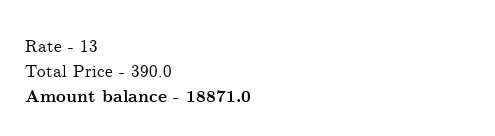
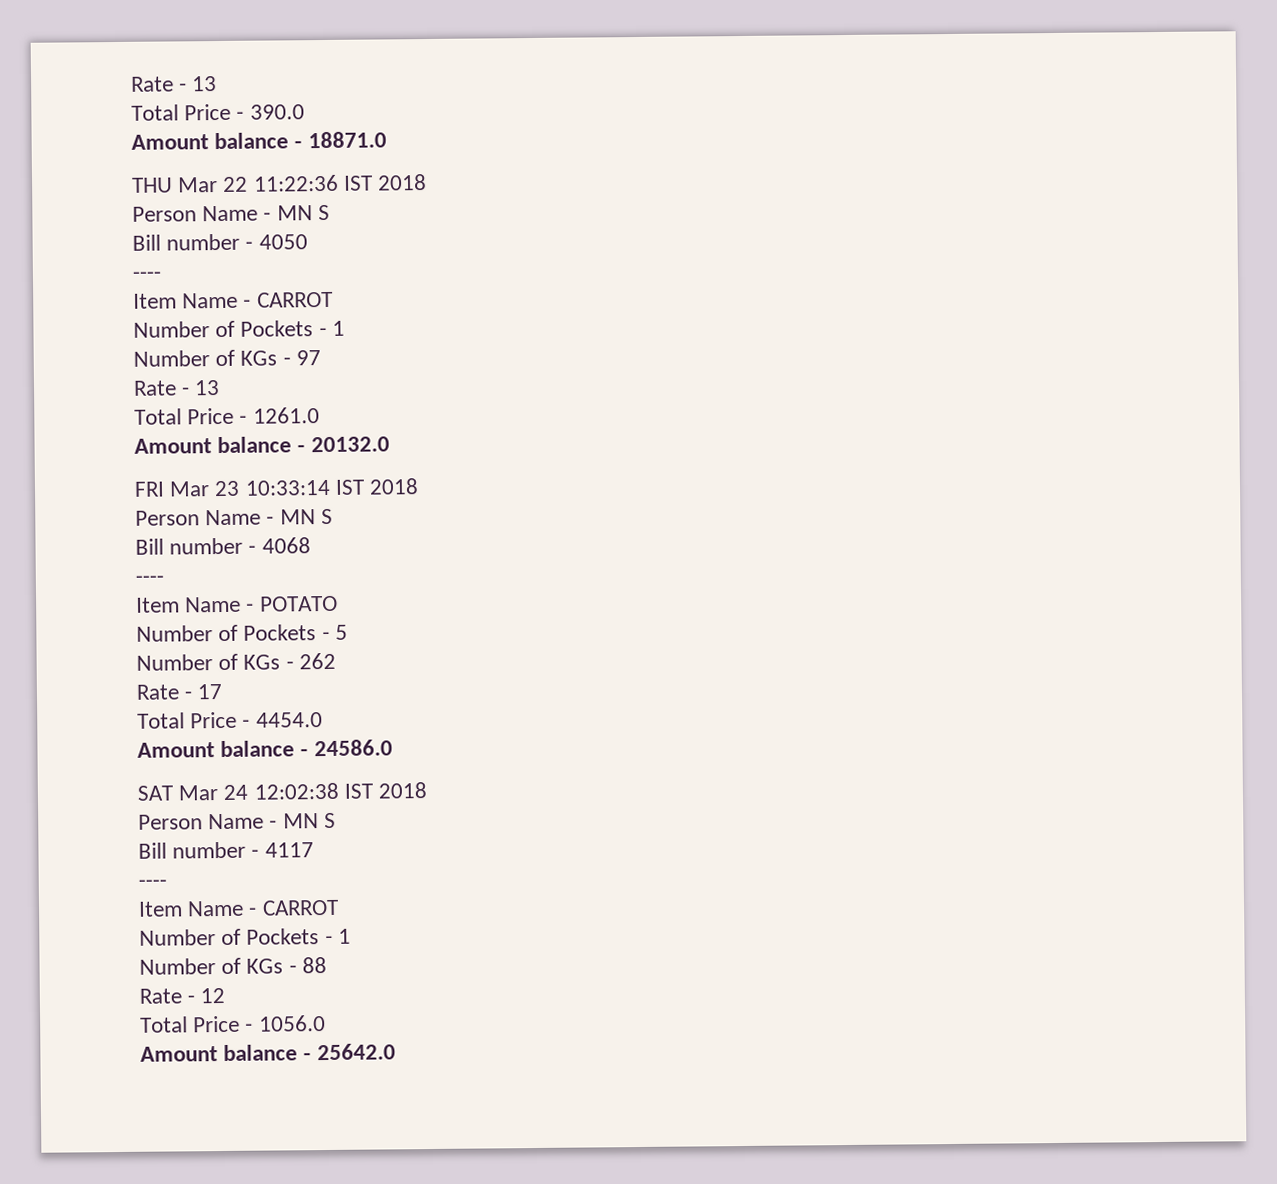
(251, 96) none -> [132,174,428,193] [132,204,330,222] [132,233,308,251] [132,271,161,280] [133,291,333,309] [133,320,345,338] [133,349,321,367] [133,380,221,396] [134,407,320,425] [134,436,390,454] [134,478,420,497] [135,508,333,526] [135,537,311,555] [135,575,164,584] [136,595,338,613] [136,624,348,642] [136,652,336,671] [136,683,224,700] [137,711,323,729] [137,739,393,758] [137,782,428,801] [138,812,336,830] [138,841,314,859] [138,879,167,888] [138,899,339,917] [139,928,351,946] [139,957,327,975] [139,987,226,1004] [140,1015,326,1033] [140,1043,396,1062] // THU Mar 22 11:22:36 IST 2018 // Person Name - MN S // Bill number - 4050 // ---- // Item Name - CARROT // Number of Pockets - 1 // Number of KGs - 97 // Rate - 13 // Total Price - 1261.0 // Amount balance - 20132.0 // FRI Mar 23 10:33:14 IST 2018 // Person Name - MN S // Bill number - 4068 // ---- // Item Name - POTATO // Number of Pockets - 5 // Number of KGs - 262 // Rate - 17 // Total Price - 4454.0 // Amount balance - 24586.0 // SAT Mar 24 12:02:38 IST 2018 // Person Name - MN S // Bill number - 4117 // ---- // Item Name - CARROT // Number of Pockets - 1 // Number of KGs - 88 // Rate - 12 // Total Price - 1056.0 // Amount balance - 25642.0

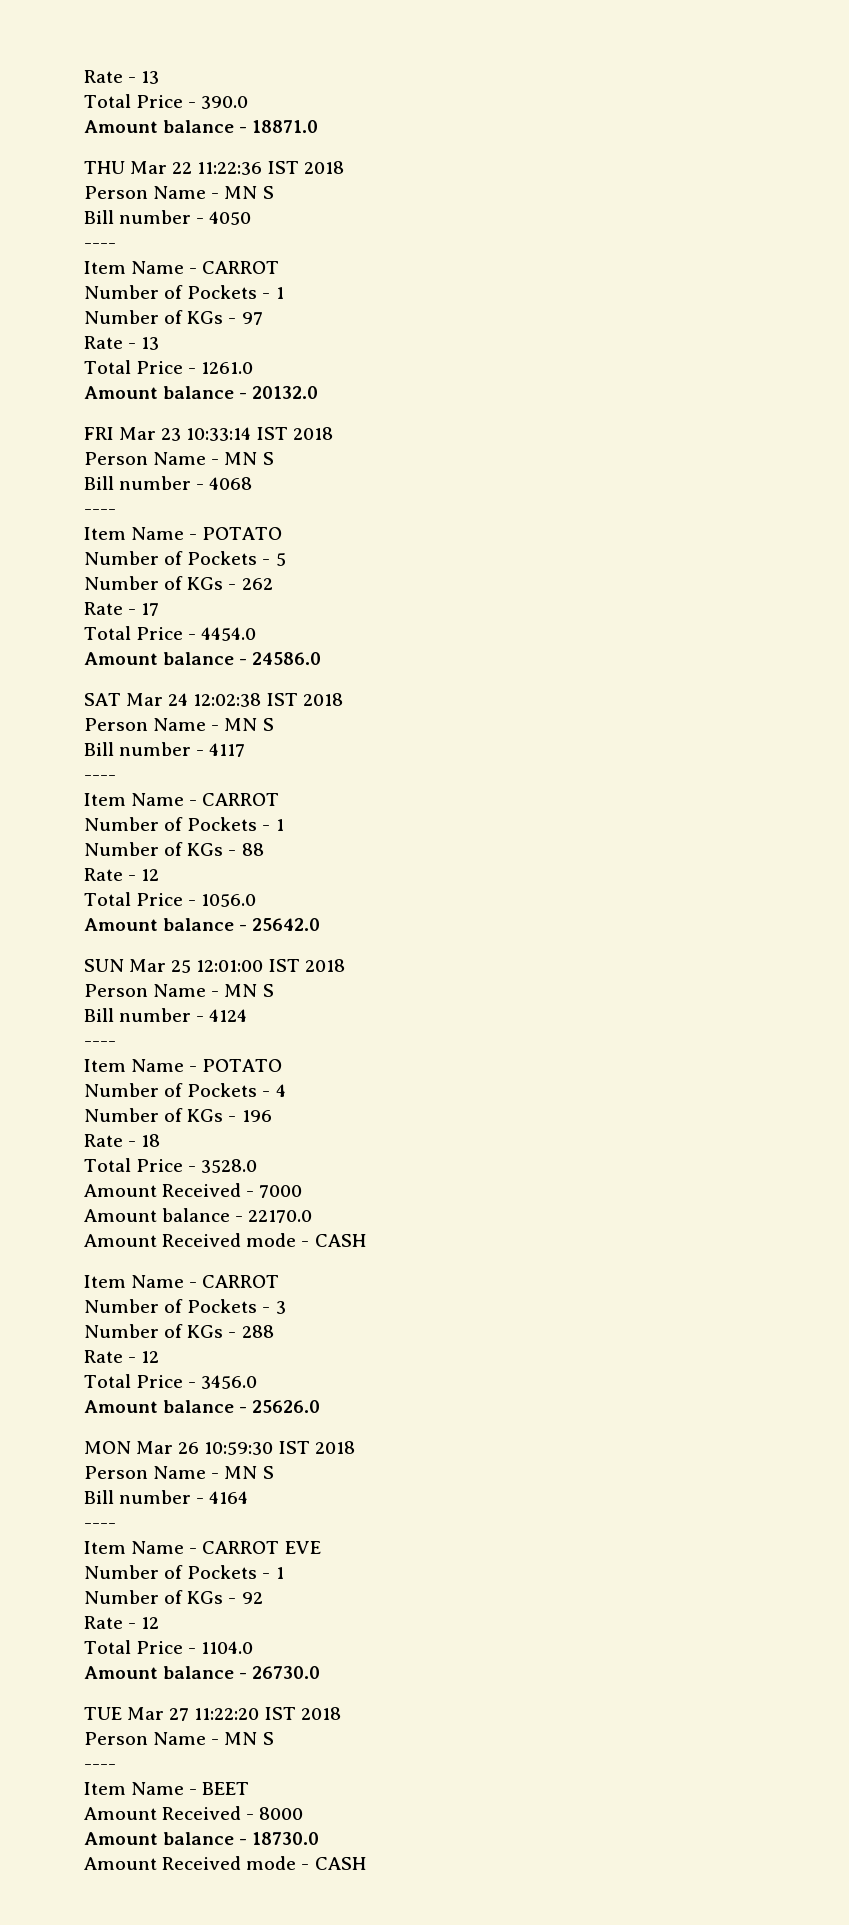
(396, 1052) none -> [84,959,345,973] [84,984,274,997] [84,1008,248,1022] [84,1041,116,1047] [84,1059,283,1072] [84,1083,286,1097] [84,1108,272,1122] [84,1134,161,1147] [84,1158,258,1173] [84,1183,303,1198] [84,1208,313,1223] [84,1233,366,1247] [84,1275,280,1288] [84,1299,286,1314] [84,1324,274,1338] [84,1350,160,1363] [84,1374,258,1389] [84,1400,321,1413] [84,1441,355,1455] [84,1466,274,1479] [84,1490,249,1504] [84,1523,116,1529] [84,1541,321,1554] [84,1565,284,1579] [84,1590,263,1604] [84,1616,160,1629] [84,1640,254,1654] [84,1666,321,1679] [84,1707,341,1721] [84,1732,274,1745] [84,1764,116,1770] [84,1782,250,1795] [84,1806,304,1820] [84,1832,320,1845] [84,1856,366,1870] // SUN Mar 25 12:01:00 IST 2018 // Person Name - MN S // Bill number - 4124 // ---- // Item Name - POTATO // Number of Pockets - 4 // Number of KGs - 196 // Rate - 18 // Total Price - 3528.0 // Amount Received - 7000 // Amount balance - 22170.0 // Amount Received mode - CASH // Item Name - CARROT // Number of Pockets - 3 // Number of KGs - 288 // Rate - 12 // Total Price - 3456.0 // Amount balance - 25626.0 // MON Mar 26 10:59:30 IST 2018 // Person Name - MN S // Bill number - 4164 // ---- // Item Name - CARROT EVE // Number of Pockets - 1 // Number of KGs - 92 // Rate - 12 // Total Price - 1104.0 // Amount balance - 26730.0 // TUE Mar 27 11:22:20 IST 2018 // Person Name - MN S // ---- // Item Name - BEET // Amount Received - 8000 // Amount balance - 18730.0 // Amount Received mode - CASH

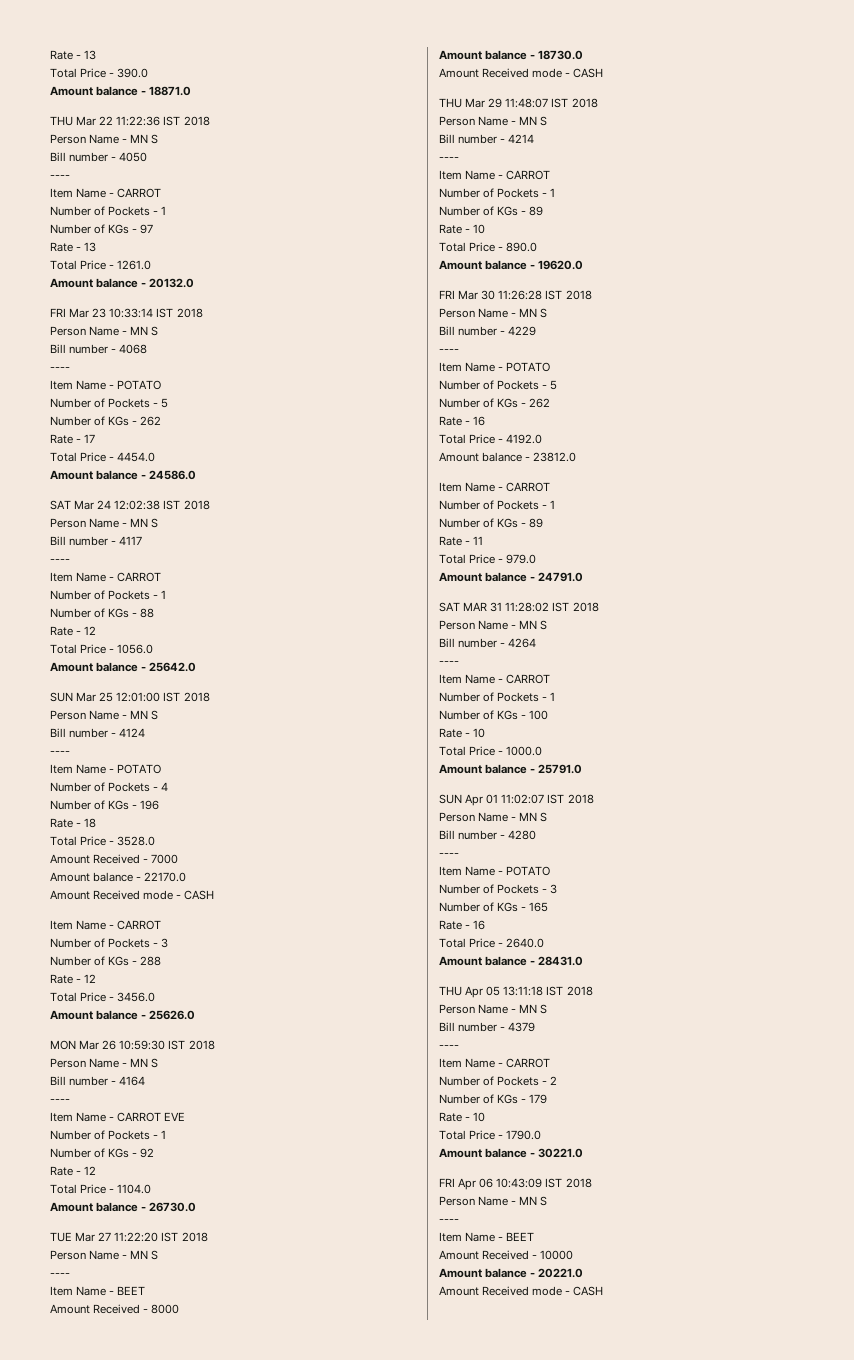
(366, 1863) none -> [439,98,598,108] [439,116,548,126] [439,134,535,144] [439,157,459,161] [439,170,551,180] [439,188,556,198] [439,206,544,216] [439,224,486,234] [439,242,538,252] [439,260,584,270] [439,290,592,300] [439,308,548,318] [439,326,537,336] [439,349,459,353] [439,362,551,372] [439,380,558,390] [439,398,551,408] [439,416,486,426] [439,434,543,444] [439,452,577,462] [439,482,551,492] [439,500,556,510] [439,518,544,528] [439,536,484,546] [439,554,537,564] [439,572,584,582] [439,602,599,612] [439,620,548,630] [439,638,537,648] [439,661,459,665] [439,674,551,684] [439,692,556,702] [439,710,549,720] [439,728,486,738] [439,746,543,756] [439,764,583,774] [439,794,594,806] [439,812,548,822] [439,830,537,840] [439,853,459,857] [439,866,551,876] [439,884,558,894] [439,902,549,912] [439,920,486,930] [439,938,545,948] [439,956,584,966] [439,986,593,998] [439,1004,548,1014] [439,1022,536,1032] [439,1045,459,1049] [439,1058,551,1068] [439,1076,558,1086] [439,1094,548,1104] [439,1112,486,1122] [439,1130,542,1140] [439,1148,584,1158] [439,1178,592,1190] [439,1196,548,1206] [439,1219,459,1223] [439,1232,535,1242] [439,1250,574,1260] [439,1268,584,1278] [439,1286,604,1296] // THU Mar 29 11:48:07 IST 2018 // Person Name - MN S // Bill number - 4214 // ---- // Item Name - CARROT // Number of Pockets - 1 // Number of KGs - 89 // Rate - 10 // Total Price - 890.0 // Amount balance - 19620.0 // FRI Mar 30 11:26:28 IST 2018 // Person Name - MN S // Bill number - 4229 // ---- // Item Name - POTATO // Number of Pockets - 5 // Number of KGs - 262 // Rate - 16 // Total Price - 4192.0 // Amount balance - 23812.0 // Item Name - CARROT // Number of Pockets - 1 // Number of KGs - 89 // Rate - 11 // Total Price - 979.0 // Amount balance - 24791.0 // SAT MAR 31 11:28:02 IST 2018 // Person Name - MN S // Bill number - 4264 // ---- // Item Name - CARROT // Number of Pockets - 1 // Number of KGs - 100 // Rate - 10 // Total Price - 1000.0 // Amount balance - 25791.0 // SUN Apr 01 11:02:07 IST 2018 // Person Name - MN S // Bill number - 4280 // ---- // Item Name - POTATO // Number of Pockets - 3 // Number of KGs - 165 // Rate - 16 // Total Price - 2640.0 // Amount balance - 28431.0 // THU Apr 05 13:11:18 IST 2018 // Person Name - MN S // Bill number - 4379 // ---- // Item Name - CARROT // Number of Pockets - 2 // Number of KGs - 179 // Rate - 10 // Total Price - 1790.0 // Amount balance - 30221.0 // FRI Apr 06 10:43:09 IST 2018 // Person Name - MN S // ---- // Item Name - BEET // Amount Received - 10000 // Amount balance - 20221.0 // Amount Received mode - CASH

